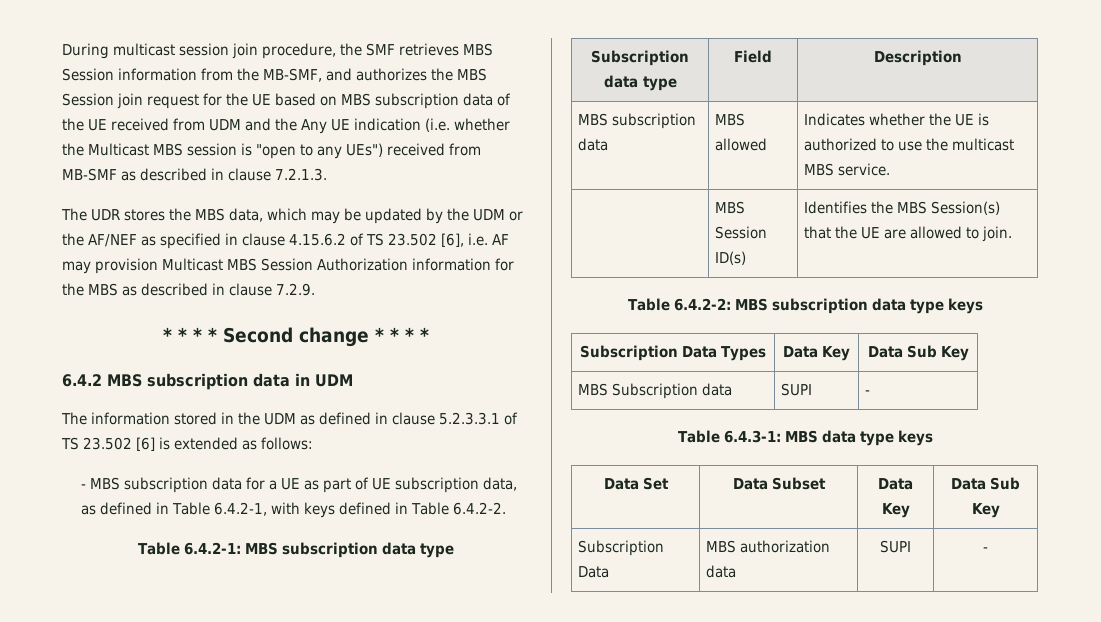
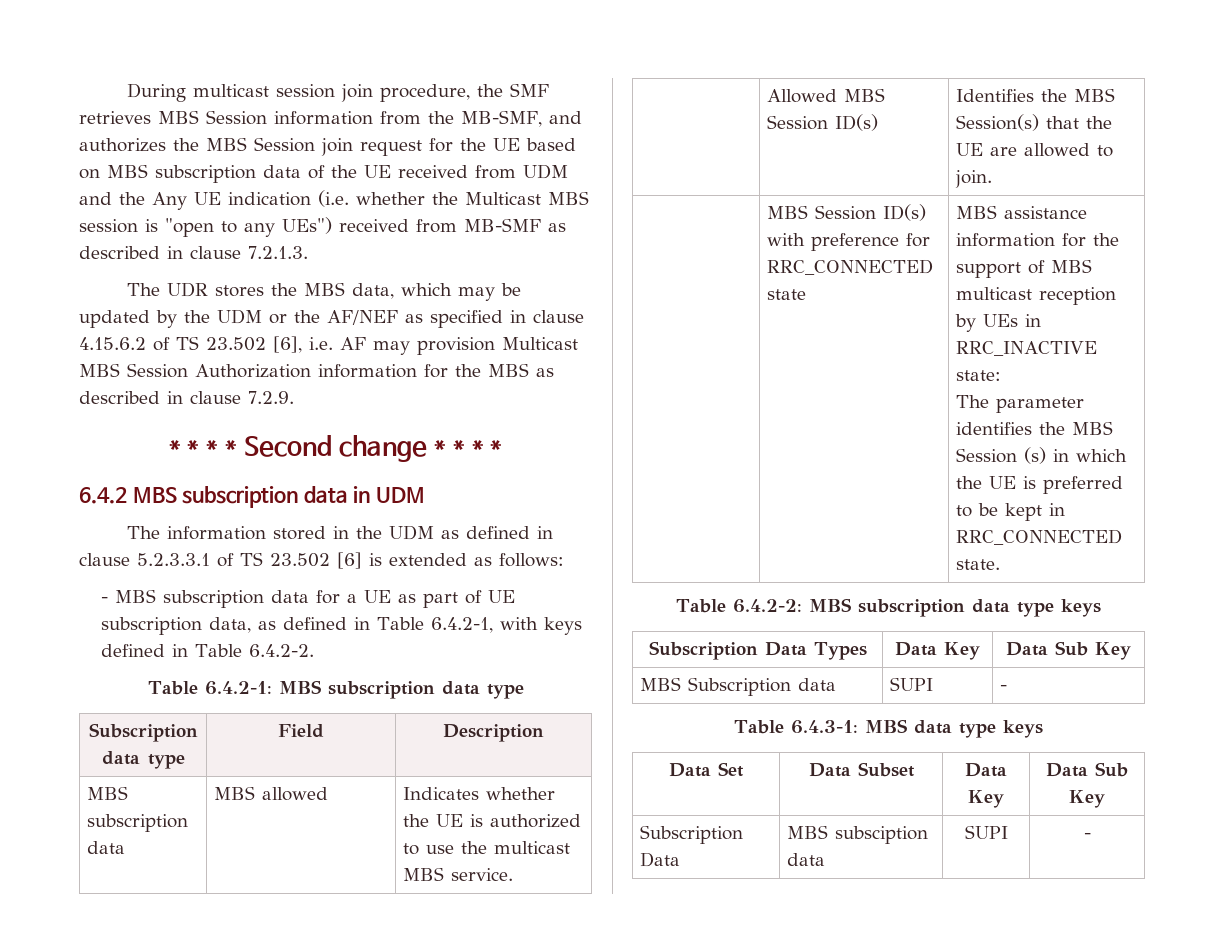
(891, 169) none -> [767,89,838,103] Allowed
(1013, 234) none -> [767,204,927,221] [767,233,931,251] [767,259,934,275] [767,289,807,300] [956,205,1088,219] [956,233,1120,247] [956,259,1093,278] [956,287,1117,305] [955,314,1042,332] [956,341,1098,356] [956,370,1002,381] [956,395,1085,413] [956,421,1114,435] [956,447,1128,464] [956,476,1124,494] [956,503,1066,521] [956,529,1123,545] [956,559,1001,570] // | MBS Session ID(s) with preference for RRC_CONNECTED state | MBS assistance information for the support of MBS multicast reception by UEs in RRC_INACTIVE state: // The parameter identifies the MBS Session (s) in which the UE is preferred to be kept in RRC_CONNECTED state.
[740,540,831,553] authorization -> [835,826,929,844] subsciption

